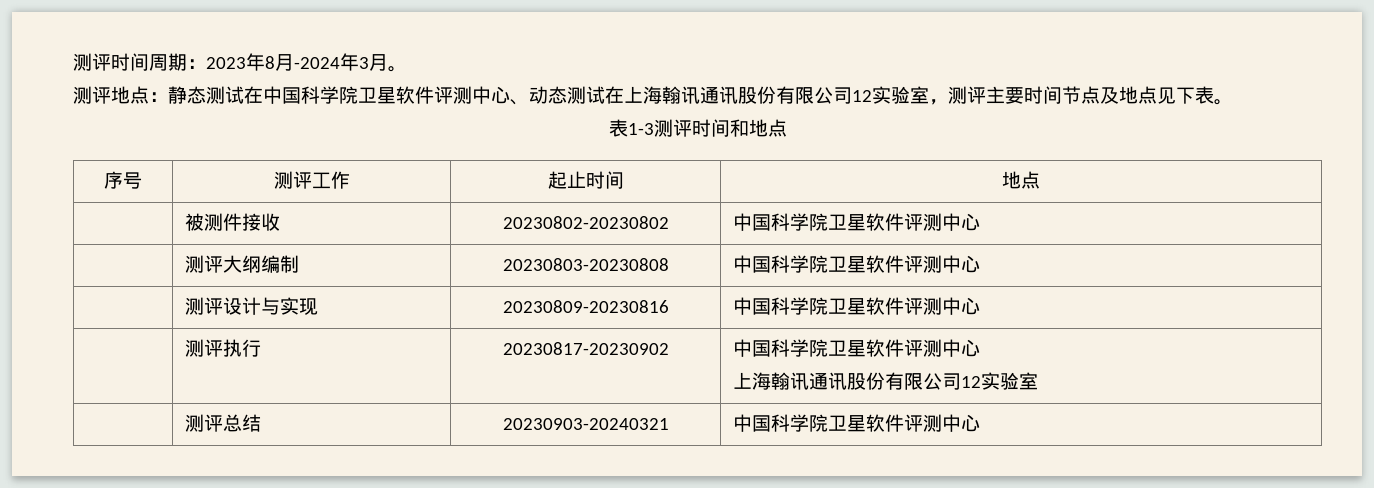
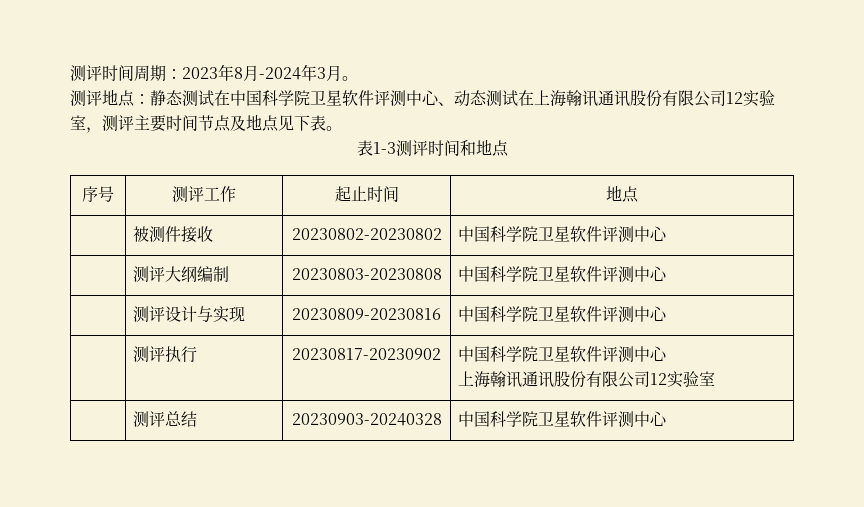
[502,418,669,430] 20230903-20240321 -> [291,413,442,426] 20230903-20240328

